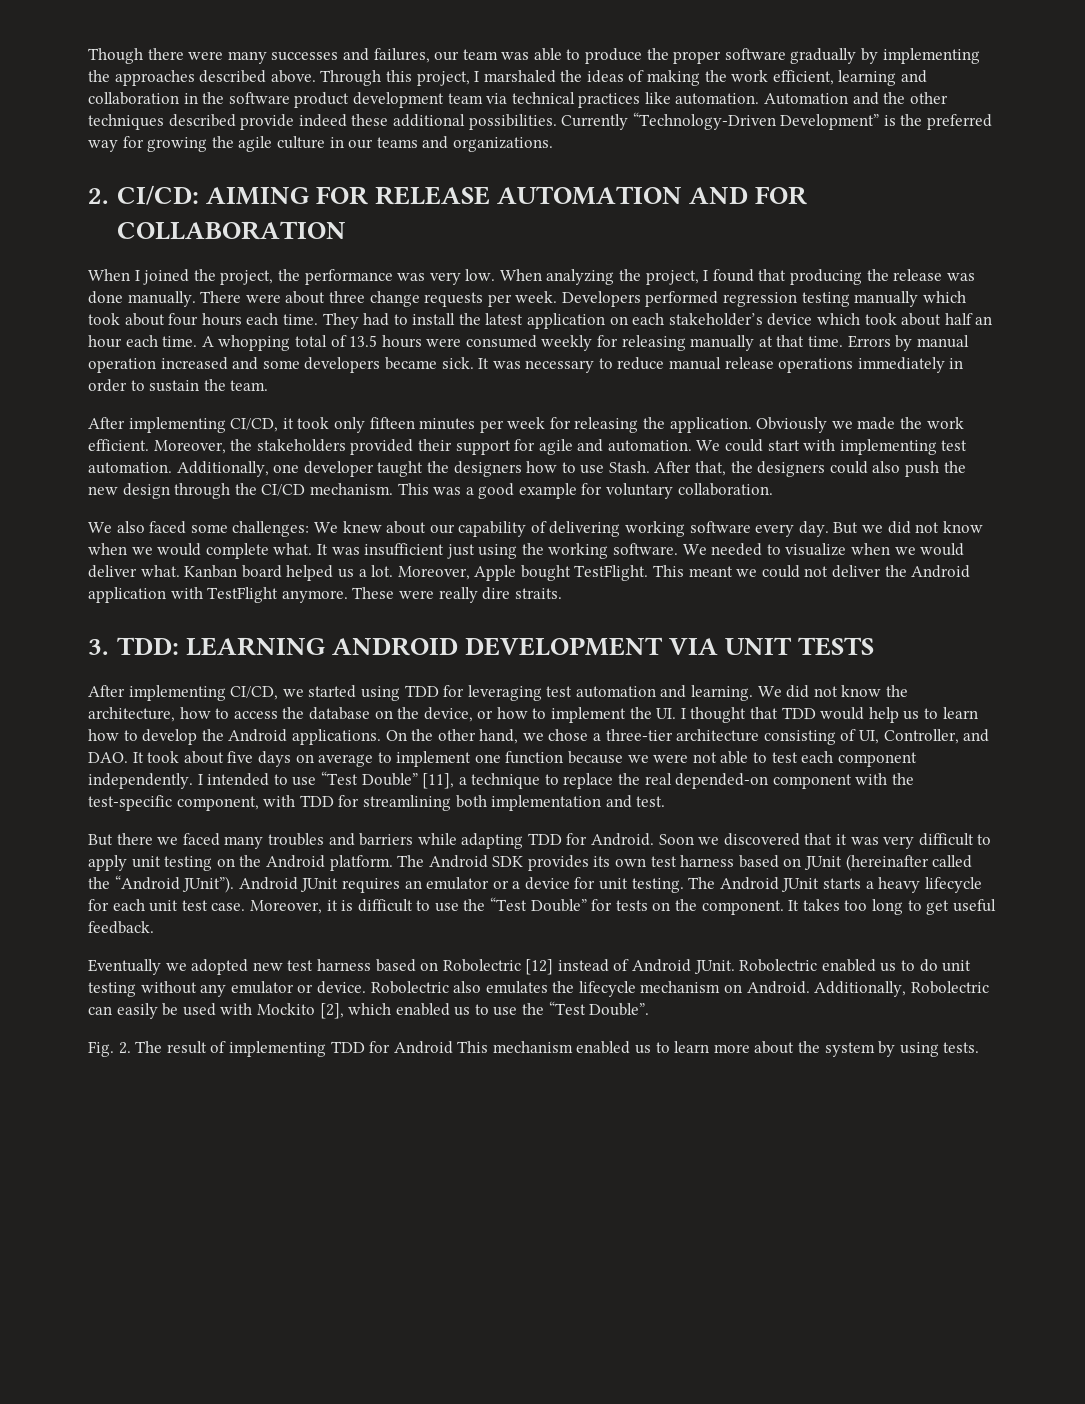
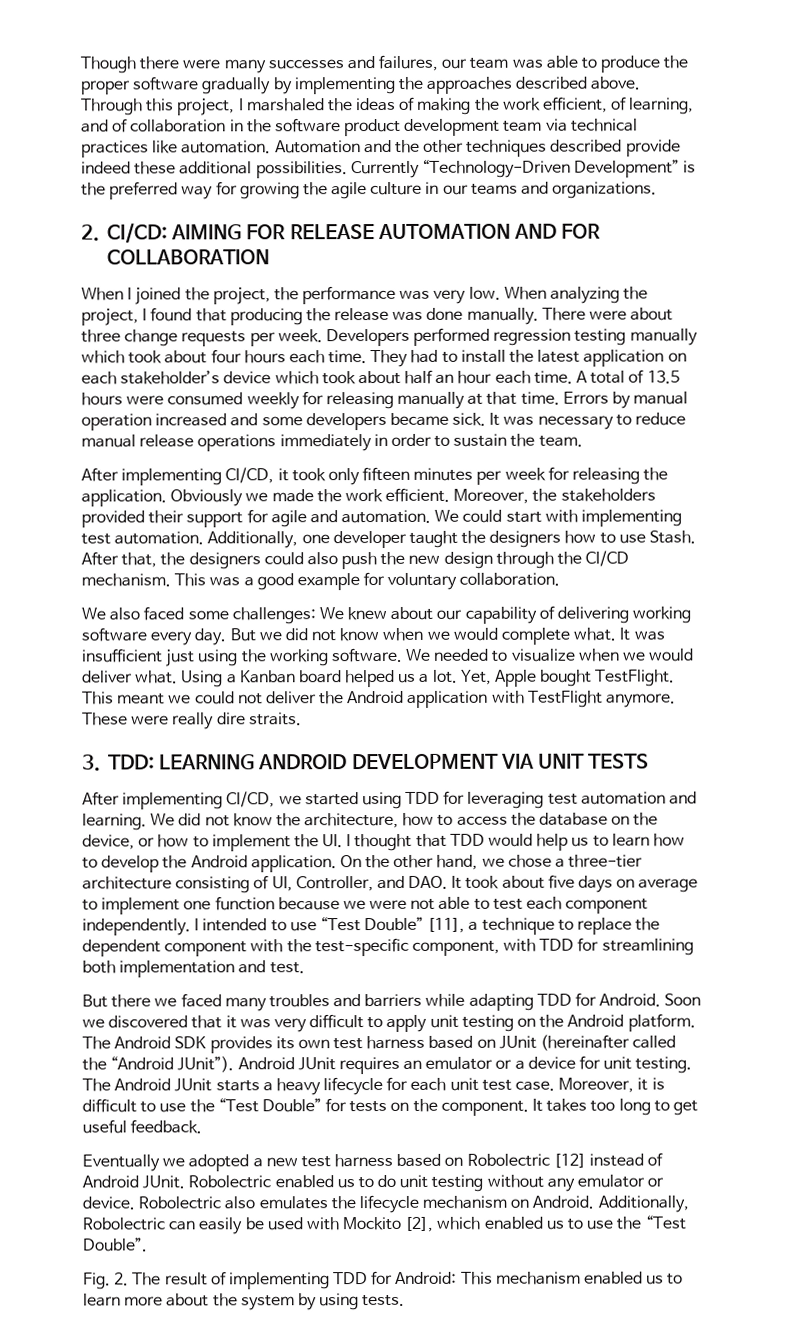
[838,70,928,86] learning and -> [611,96,695,115] [81,118,129,133] of learning, and of
[218,335,291,351] whopping -> (589, 376) none
(180, 571) none -> [181,670,237,688] Using a
[397,566,470,580] Moreover, -> [460,669,492,685] Yet,
[291,729,381,745] applications. -> [250,855,337,873] application.
[644,773,769,789] real depended-on -> [82,939,161,957] dependent
(249, 967) none -> [252,1158,263,1168] a
[393,1041,453,1054] Android -> [395,1271,458,1284] Android:

